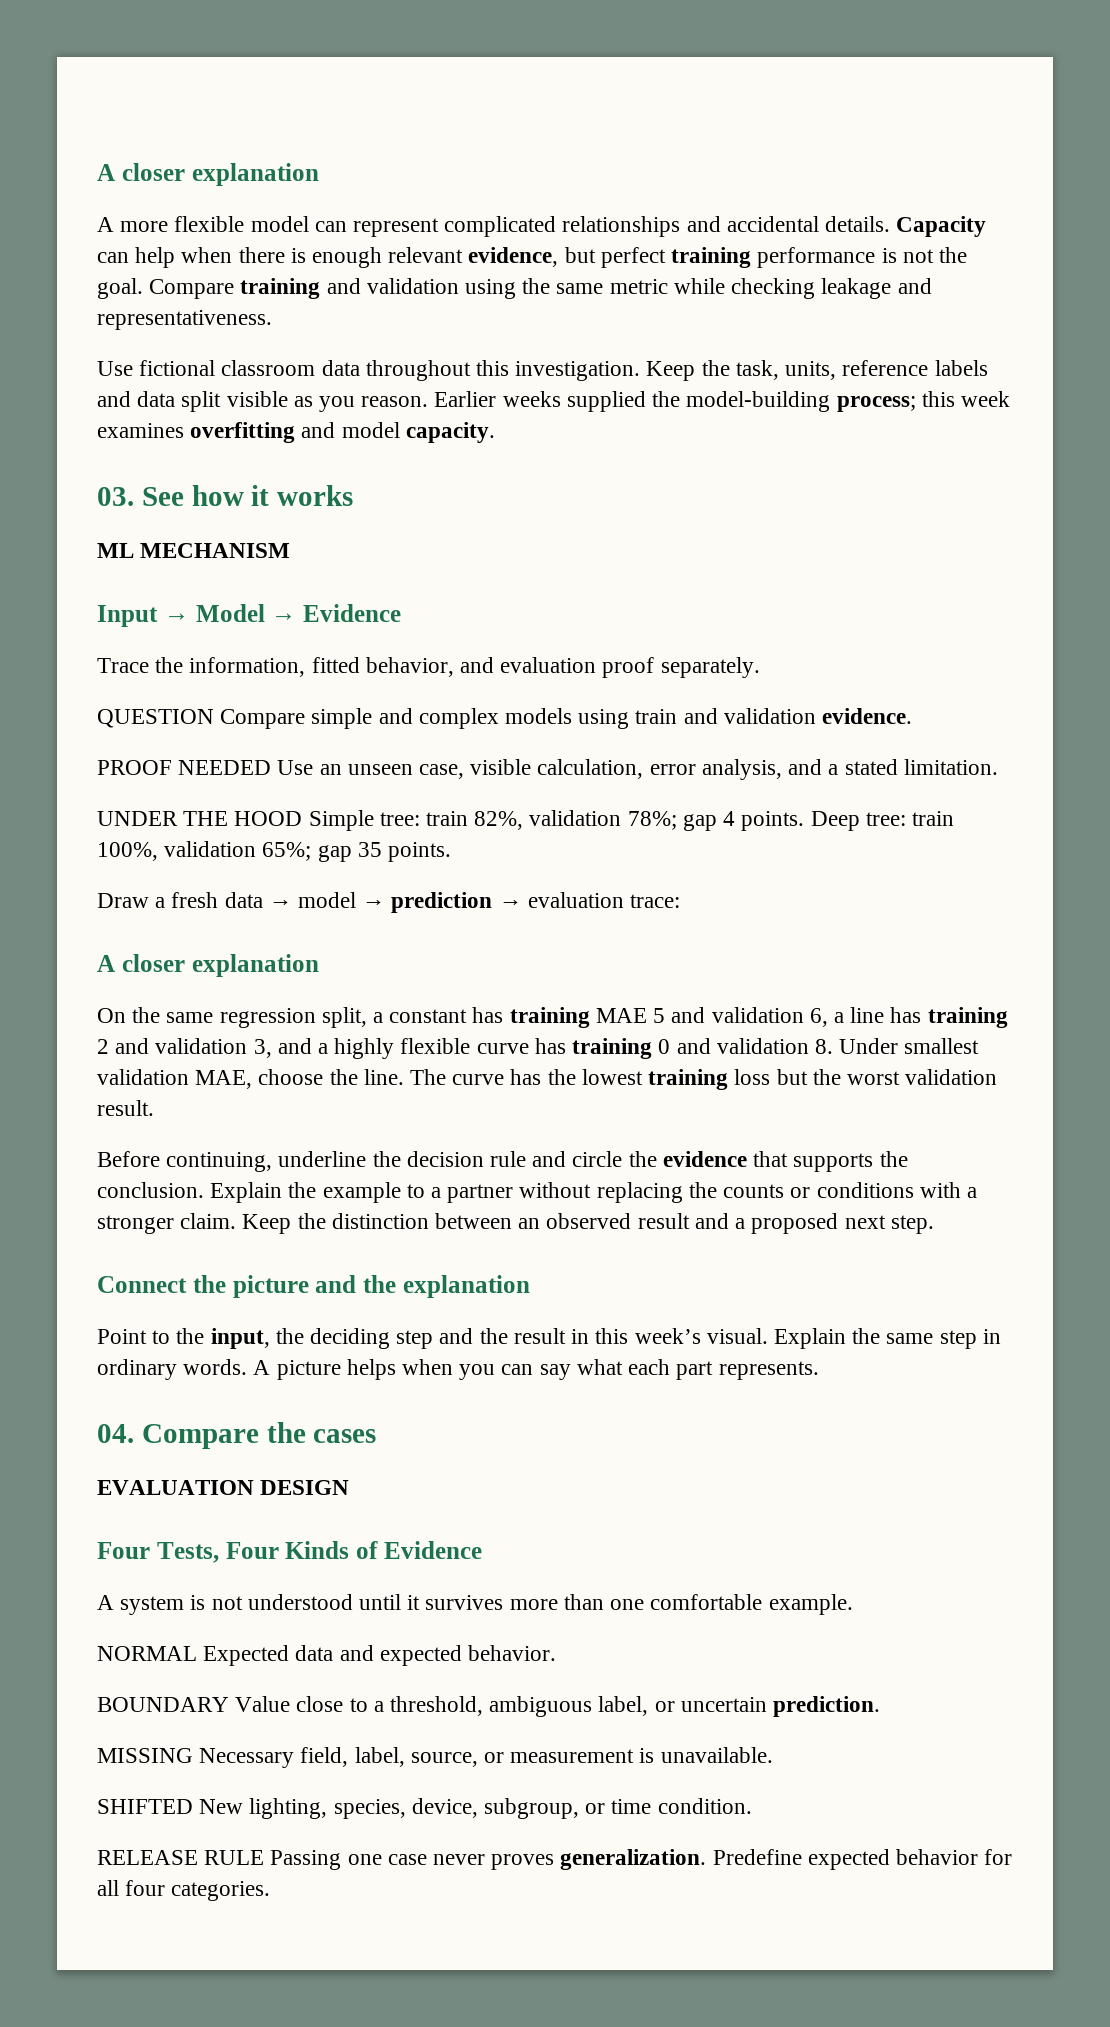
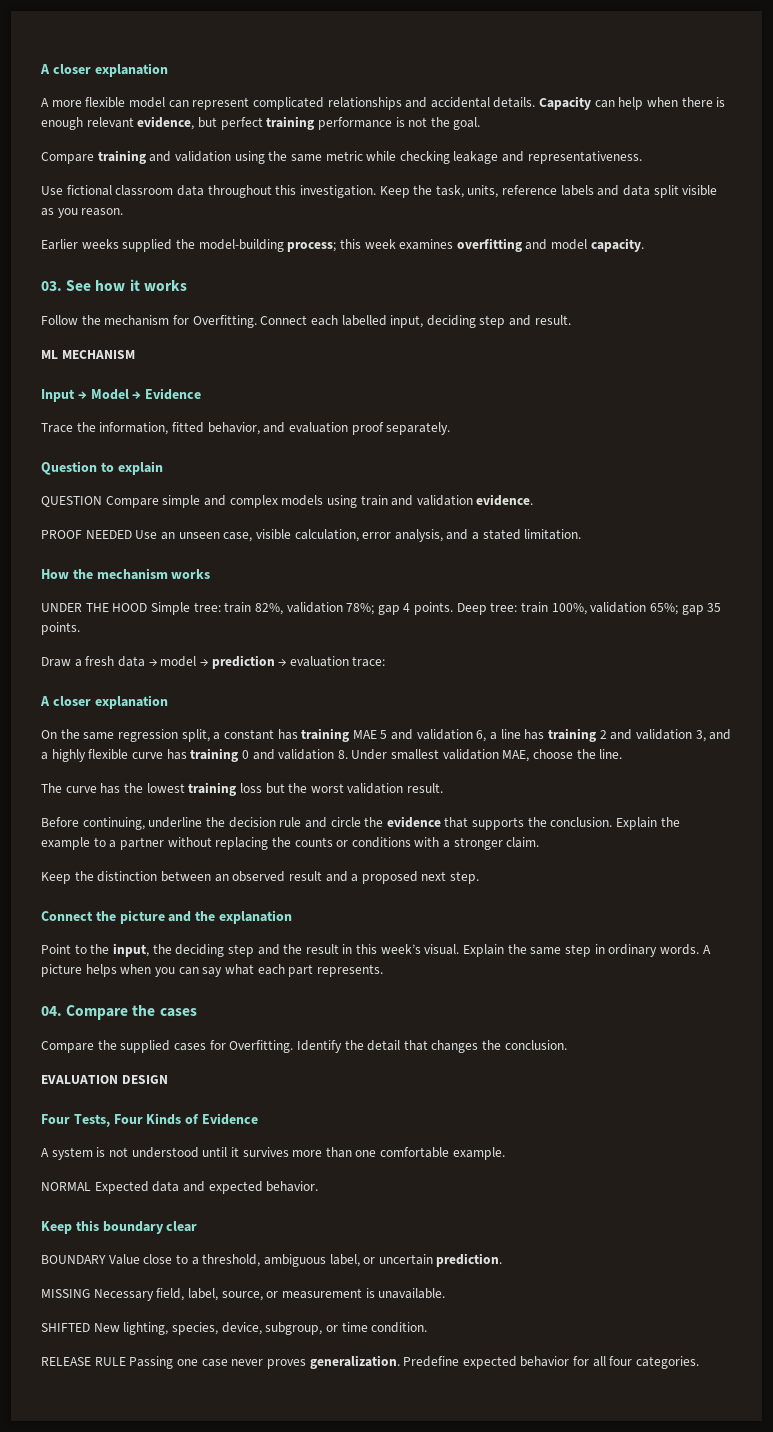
(143, 288) none -> (481, 123) //
(429, 401) none -> (124, 212) //
(354, 495) none -> [41,315,571,328] // Follow the mechanism for Overfitting. Connect each labelled input, deciding step and result.
(760, 667) none -> [41,461,163,475] // Question to explain
(998, 767) none -> [41,568,211,580] // How the mechanism works
(404, 1077) none -> (623, 754) //
(237, 1221) none -> (540, 842) //
(377, 1436) none -> [41,1040,567,1053] // Compare the supplied cases for Overfitting. Identify the detail that changes the conclusion.
(557, 1653) none -> [41,1220,198,1234] // Keep this boundary clear

